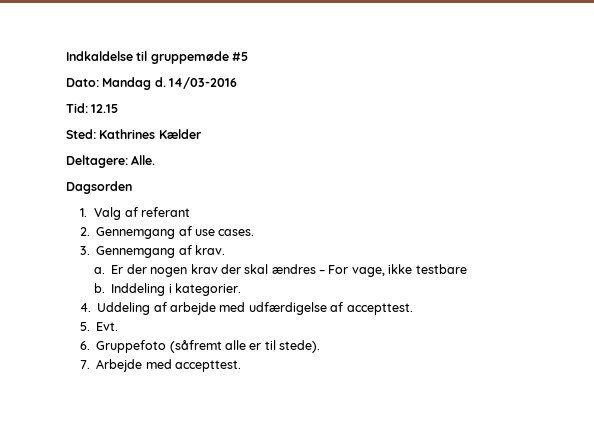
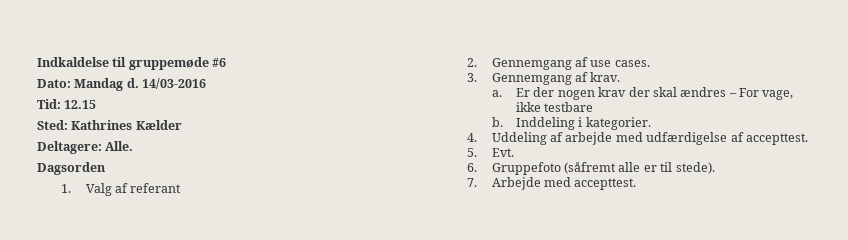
[232,52,249,61] #5 -> [212,58,227,67] #6

